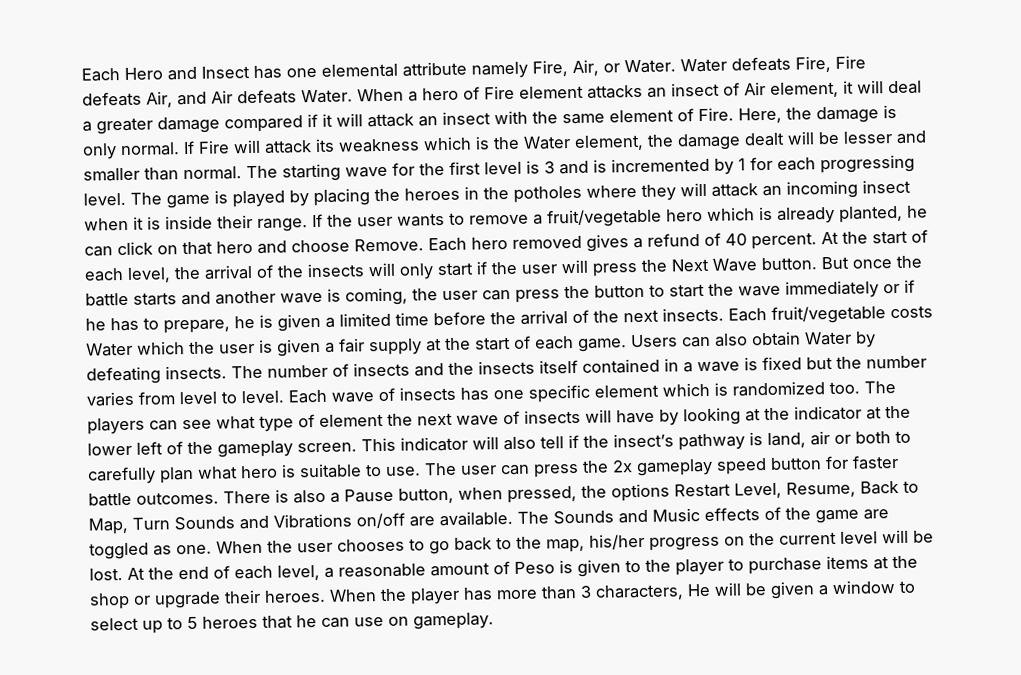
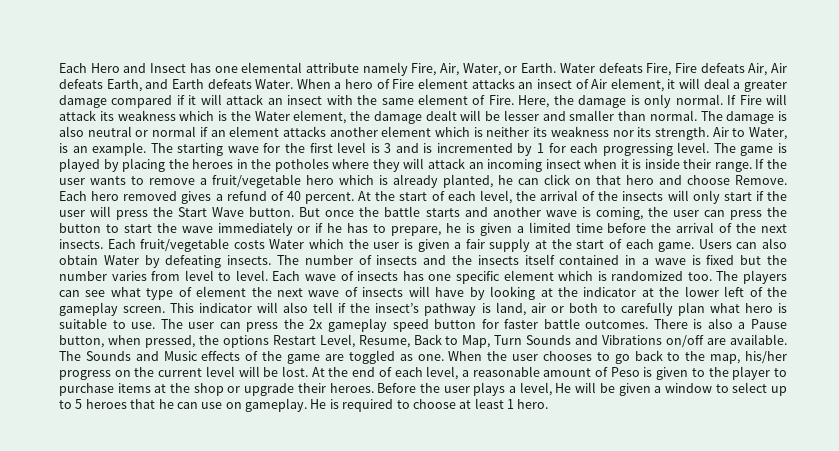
[603,59,676,74] or Water. -> [462,63,557,76] Water, or Earth.
[177,90,233,106] and Air -> [771,63,788,73] [59,79,204,92] Air defeats Earth, and Earth
(278, 172) none -> [726,111,787,124] [59,126,788,140] [59,142,173,156] damage is also neutral or normal if an element attacks another element which is neither its weakness nor its strength. Air to Water, is an example. The
[671,258,709,272] Next -> [178,207,208,217] Start
[329,584,684,605] When the player has more than 3 characters, -> [377,382,552,396] Before the user plays a level,
(494, 621) none -> [310,398,549,412] He is required to choose at least 1 hero.

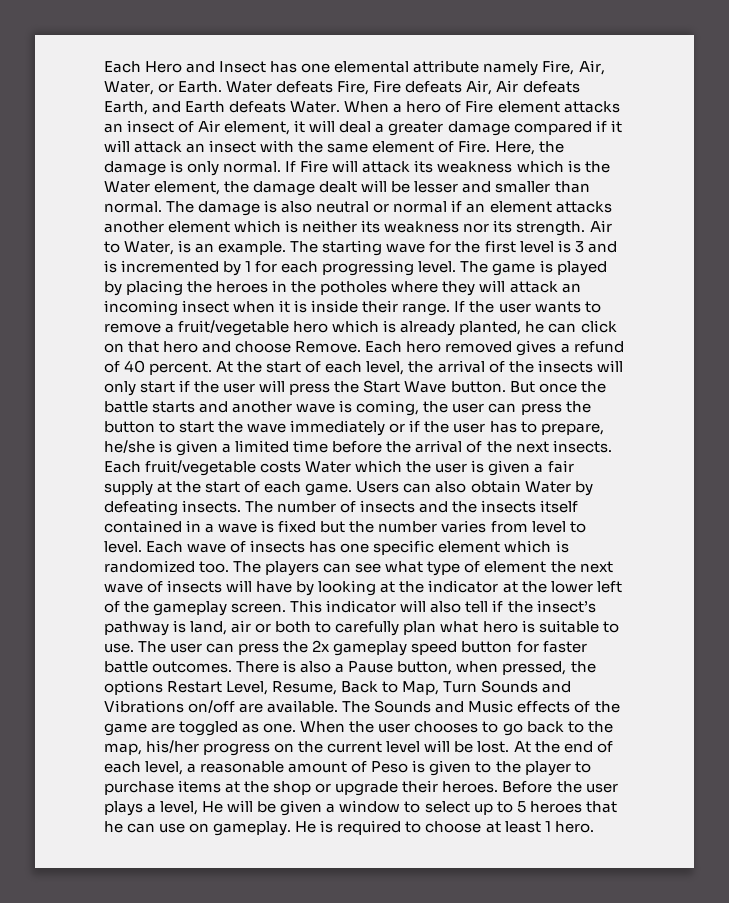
[327,223,343,233] he -> [424,421,486,433] the user
[445,223,461,233] he -> [104,440,155,453] he/she

